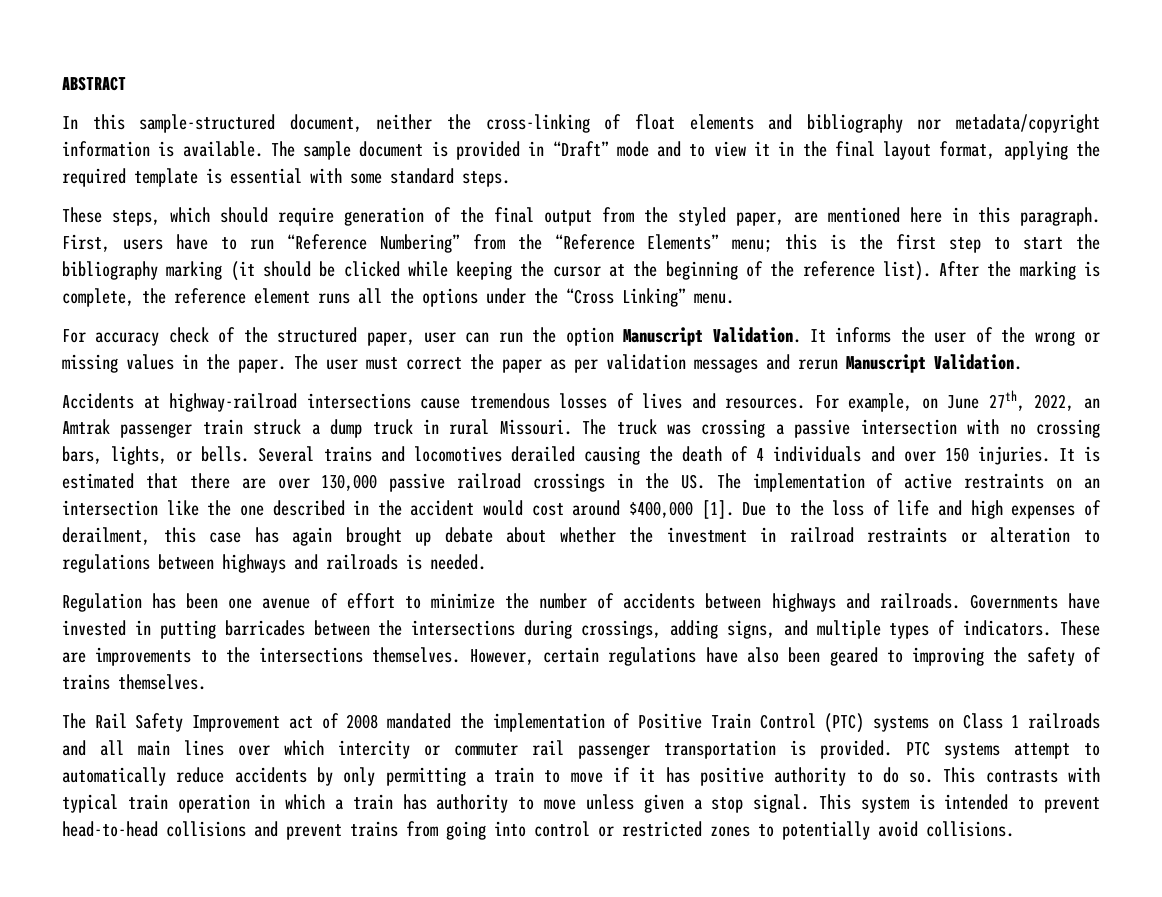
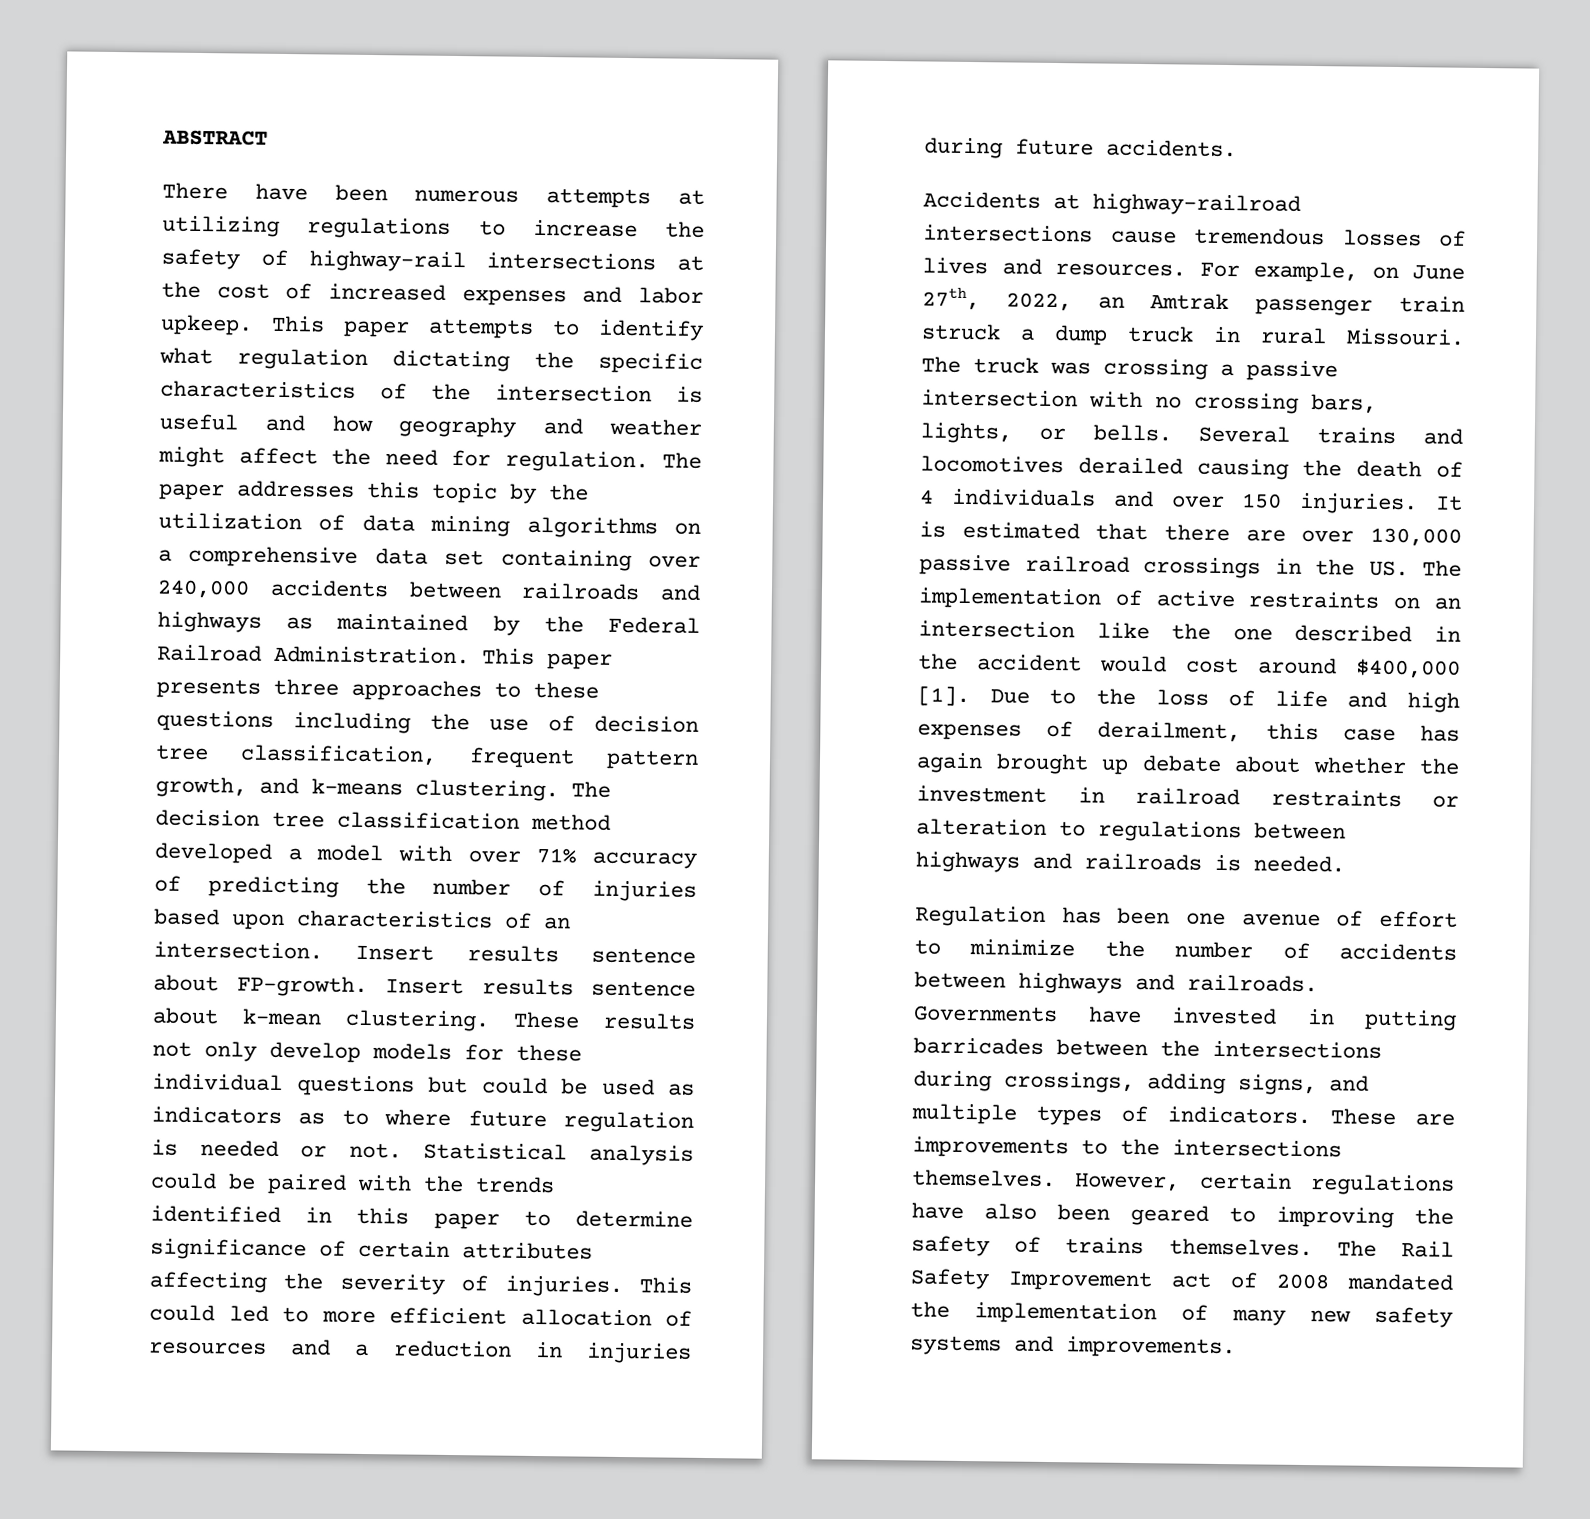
[62,114,1101,133] [62,141,1101,160] [62,168,510,187] [62,207,1100,226] [62,234,1100,253] [62,261,1100,281] [62,288,734,307] [62,327,1101,346] [62,354,1022,373] In this sample-structured document, neither the cross-linking of float elements and bibliography nor metadata/copyright information is available. The sample document is provided in “Draft” mode and to view it in the final layout format, applying the required template is essential with some standard steps. // These steps, which should require generation of the final output from the styled paper, are mentioned here in this paragraph. First, users have to run “Reference Numbering” from the “Reference Elements” menu; this is the first step to start the bibliography marking (it should be clicked while keeping the cursor at the beginning of the reference list). After the marking is complete, the reference element runs all the options under the “Cross Linking” menu. // For accuracy check of the structured paper, user can run the option Manuscript Validation. It informs the user of the wrong or missing values in the paper. The user must correct the paper as per validation messages and rerun Manuscript Validation. -> [162,182,705,209] [162,215,705,239] [161,248,704,273] [161,281,704,307] [160,314,704,341] [159,347,703,374] [160,380,703,403] [159,413,702,438] [158,446,702,473] [158,480,589,504] [158,512,701,539] [158,545,701,572] [157,579,701,601] [157,611,700,636] [157,644,613,670] [156,678,599,702] [156,710,699,734] [155,744,699,770] [155,776,611,802] [155,809,611,831] [154,842,697,869] [154,875,697,902] [154,908,571,931] [153,941,696,964] [153,974,696,998] [152,1007,696,1032] [152,1041,582,1063] [152,1073,695,1097] [151,1106,694,1133] [151,1139,694,1166] [150,1172,555,1195] [150,1205,693,1230] [150,1238,593,1261] [149,1271,692,1298] [149,1304,692,1327] [149,1339,692,1364] [924,137,1237,159] There have been numerous attempts at utilizing regulations to increase the safety of highway-rail intersections at the cost of increased expenses and labor upkeep. This paper attempts to identify what regulation dictating the specific characteristics of the intersection is useful and how geography and weather might affect the need for regulation. The paper addresses this topic by the utilization of data mining algorithms on a comprehensive data set containing over 240,000 accidents between railroads and highways as maintained by the Federal Railroad Administration. This paper presents three approaches to these questions including the use of decision tree classification, frequent pattern growth, and k-means clustering. The decision tree classification method developed a model with over 71% accuracy of predicting the number of injuries based upon characteristics of an intersection. Insert results sentence about FP-growth. Insert results sentence about k-mean clustering. These results not only develop models for these individual questions but could be used as indicators as to where future regulation is needed or not. Statistical analysis could be paired with the trends identified in this paper to determine significance of certain attributes affecting the severity of injuries. This could led to more efficient allocation of resources and a reduction in injuries during future accidents.
(206, 682) // -> (1313, 1247) none
[638,713,1100,733] [62,740,1100,759] [62,767,1100,786] [62,794,1101,813] [62,821,1014,840] Positive Train Control (PTC) systems on Class 1 railroads and all main lines over which intercity or commuter rail passenger transportation is provided. PTC systems attempt to automatically reduce accidents by only permitting a train to move if it has positive authority to do so. This contrasts with typical train operation in which a train has authority to move unless given a stop signal. This system is intended to prevent head-to-head collisions and prevent trains from going into control or restricted zones to potentially avoid collisions. -> [1231,1306,1453,1328] [910,1335,1236,1359] many new safety systems and improvements.

